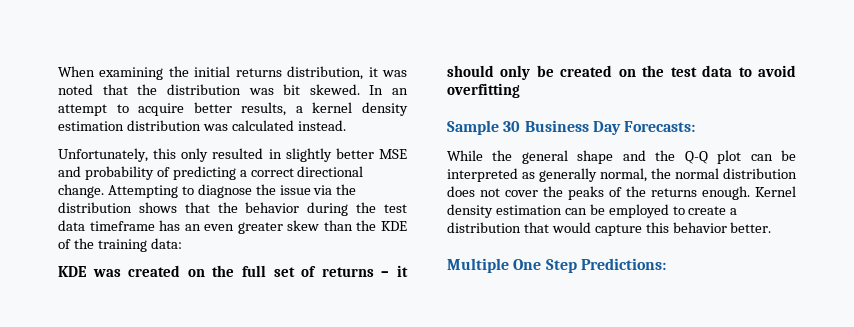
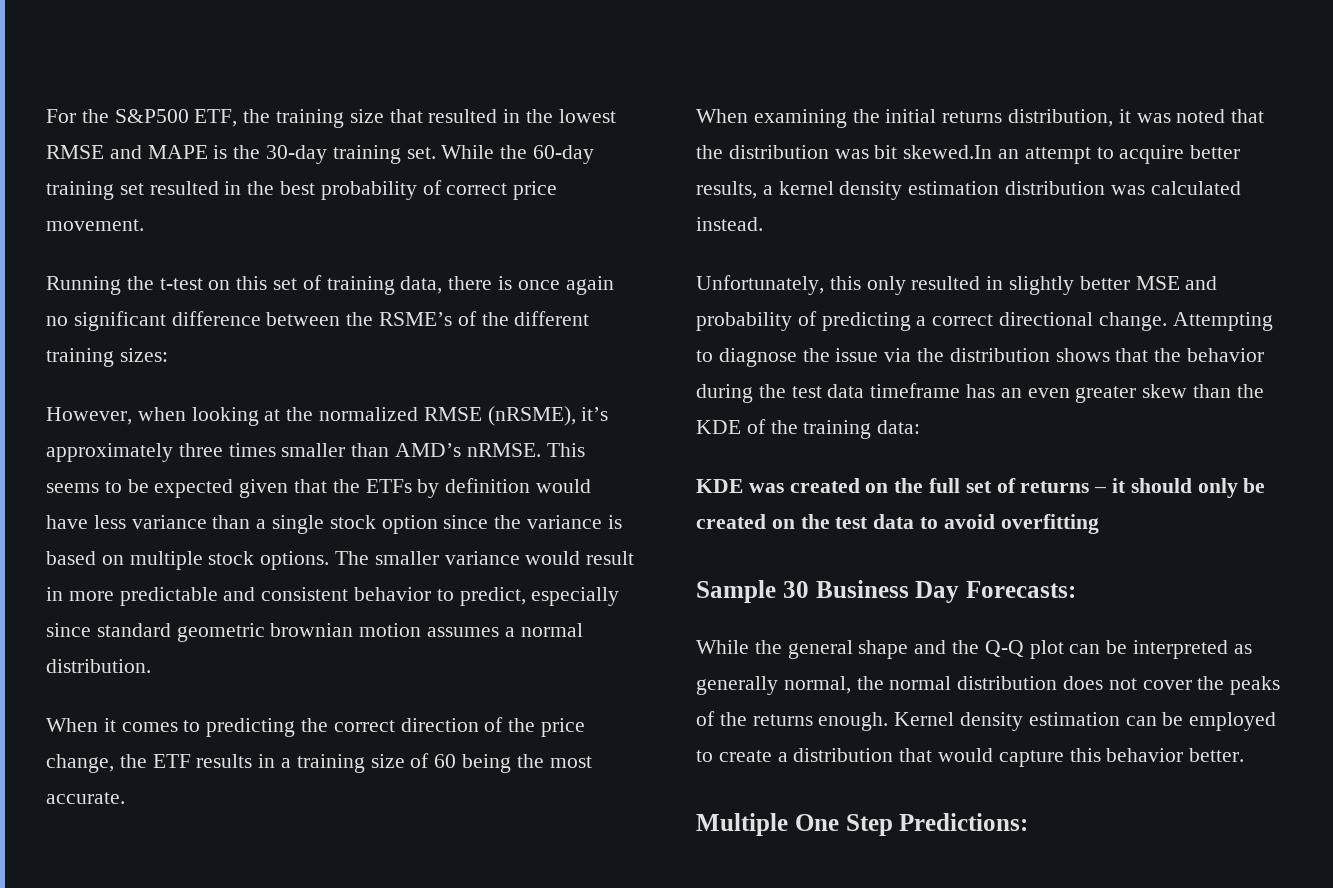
(58, 71) none -> [46,109,616,128] [46,145,595,164] [46,180,558,200] [46,219,144,231] [46,275,614,295] [46,311,590,331] [46,348,168,367] [46,406,609,426] [46,443,585,462] [46,478,592,498] [46,515,622,534] [46,551,635,570] [46,587,620,606] [46,623,583,642] [46,659,151,673] [46,717,586,737] [46,753,592,773] [46,792,125,804] For the S&P500 ETF, the training size that resulted in the lowest RMSE and MAPE is the 30-day training set. While the 60-day training set resulted in the best probability of correct price movement. // Running the t-test on this set of training data, there is once again no significant difference between the RSME’s of the different training sizes: // However, when looking at the normalized RMSE (nRSME), it’s approximately three times smaller than AMD’s nRMSE. This seems to be expected given that the ETFs by definition would have less variance than a single stock option since the variance is based on multiple stock options. The smaller variance would result in more predictable and consistent behavior to predict, especially since standard geometric brownian motion assumes a normal distribution. // When it comes to predicting the correct direction of the price change, the ETF results in a training size of 60 being the most accurate. //
[309,84,384,95] skewed. In -> [903,145,993,159] skewed.In

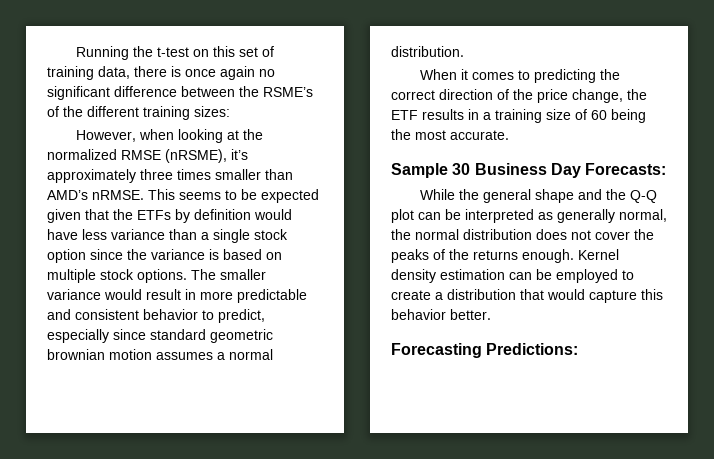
[46,109,616,128] [46,145,595,164] [46,180,558,200] [46,219,144,231] For the S&P500 ETF, the training size that resulted in the lowest RMSE and MAPE is the 30-day training set. While the 60-day training set resulted in the best probability of correct price movement. // -> (75, 53) none
[696,109,1265,128] [696,145,1241,164] [696,181,1241,200] [696,217,763,231] [696,275,1218,295] [696,311,1273,331] [696,348,1265,367] [696,383,1264,403] [696,419,921,439] [696,478,1266,498] [696,514,1099,534] // When examining the initial returns distribution, it was noted that the distribution was bit skewed.In an attempt to acquire better results, a kernel density estimation distribution was calculated instead. // Unfortunately, this only resulted in slightly better MSE and probability of predicting a correct directional change. Attempting to diagnose the issue via the distribution shows that the behavior during the test data timeframe has an even greater skew than the KDE of the training data: // KDE was created on the full set of returns – it should only be created on the test data to avoid overfitting -> (509, 135) none
[696,813,893,836] Multiple One Step -> [391,343,482,358] Forecasting

